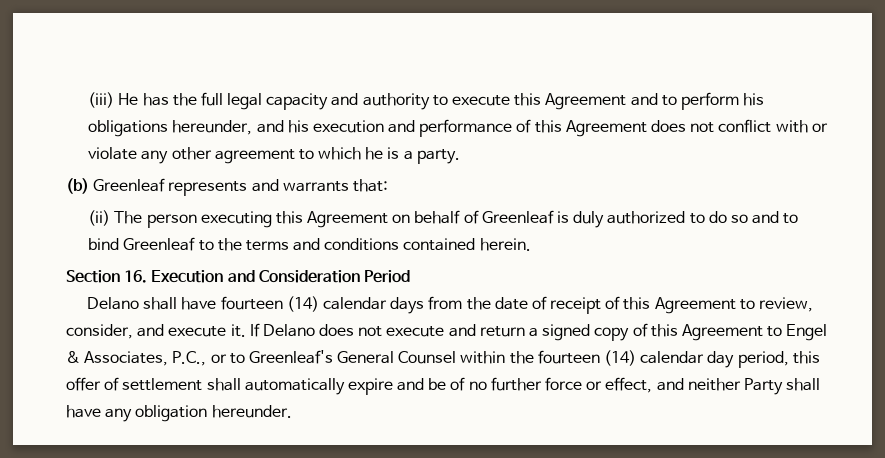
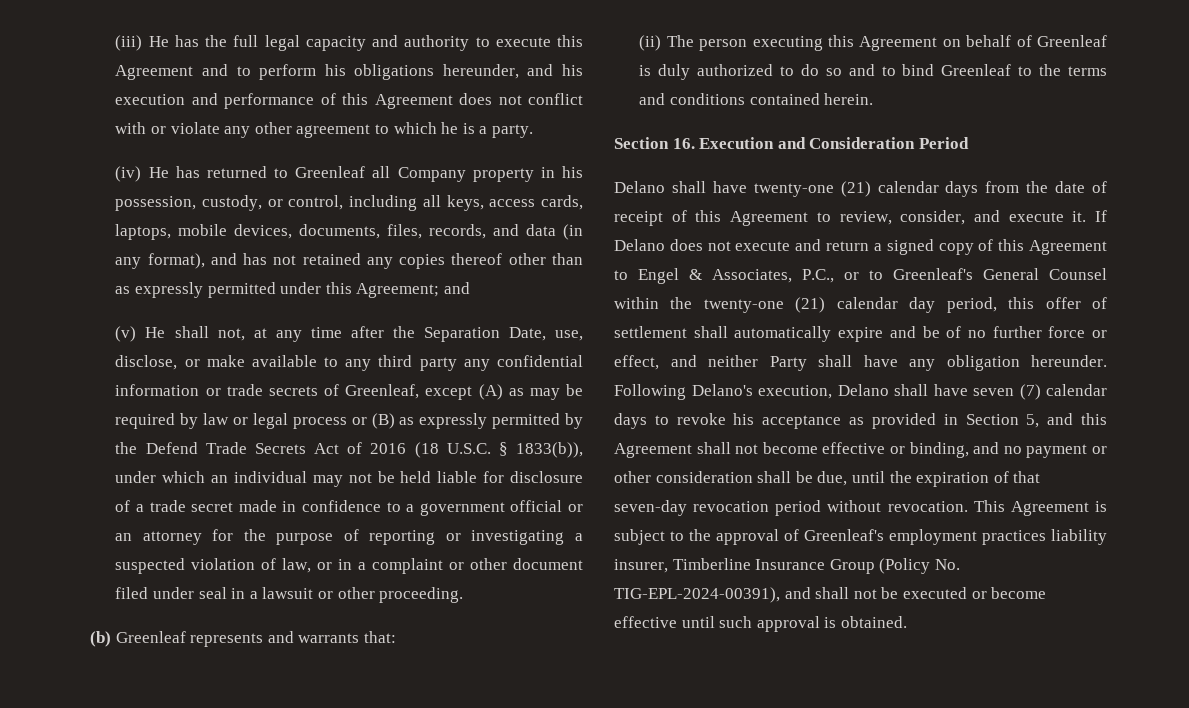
(460, 156) none -> [115,166,583,182] [115,195,583,211] [115,224,583,240] [115,253,583,269] [115,282,470,298] [115,326,583,342] [115,355,584,371] [115,384,583,400] [115,413,584,429] [115,442,584,458] [115,471,583,487] [115,500,583,516] [115,529,583,545] [115,558,584,574] [115,587,464,603] // (iv) He has returned to Greenleaf all Company property in his possession, custody, or control, including all keys, access cards, laptops, mobile devices, documents, files, records, and data (in any format), and has not retained any copies thereof other than as expressly permitted under this Agreement; and // (v) He shall not, at any time after the Separation Date, use, disclose, or make available to any third party any confidential information or trade secrets of Greenleaf, except (A) as may be required by law or legal process or (B) as expressly permitted by the Defend Trade Secrets Act of 2016 (18 U.S.C. § 1833(b)), under which an individual may not be held liable for disclosure of a trade secret made in confidence to a government official or an attorney for the purpose of reporting or investigating a suspected violation of law, or in a complaint or other document filed under seal in a lawsuit or other proceeding.
[220,296,319,312] fourteen (14) -> [753,181,871,197] twenty-one (21)
[537,350,637,366] fourteen (14) -> [703,297,826,313] twenty-one (21)
(292, 411) none -> [614,384,1107,400] [614,413,1107,429] [614,442,1107,458] [614,471,1041,487] [614,500,1107,516] [614,529,1107,545] [614,558,960,574] [614,587,1047,603] [614,616,907,632] Following Delano's execution, Delano shall have seven (7) calendar days to revoke his acceptance as provided in Section 5, and this Agreement shall not become effective or binding, and no payment or other consideration shall be due, until the expiration of that seven-day revocation period without revocation. This Agreement is subject to the approval of Greenleaf's employment practices liability insurer, Timberline Insurance Group (Policy No. TIG-EPL-2024-00391), and shall not be executed or become effective until such approval is obtained.

